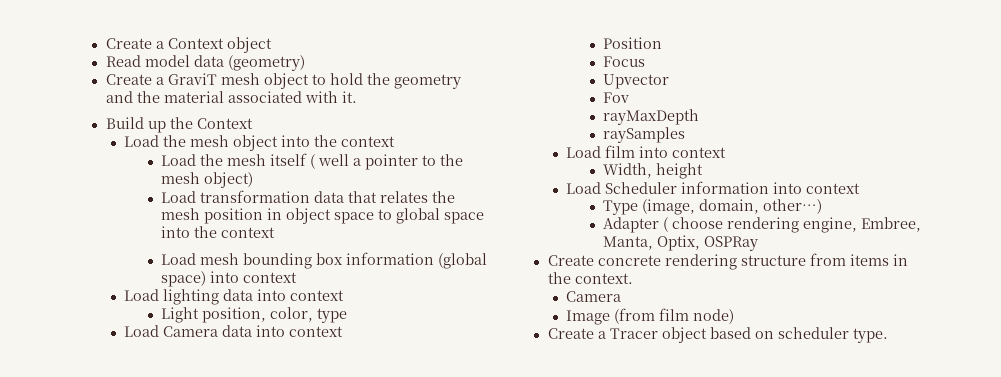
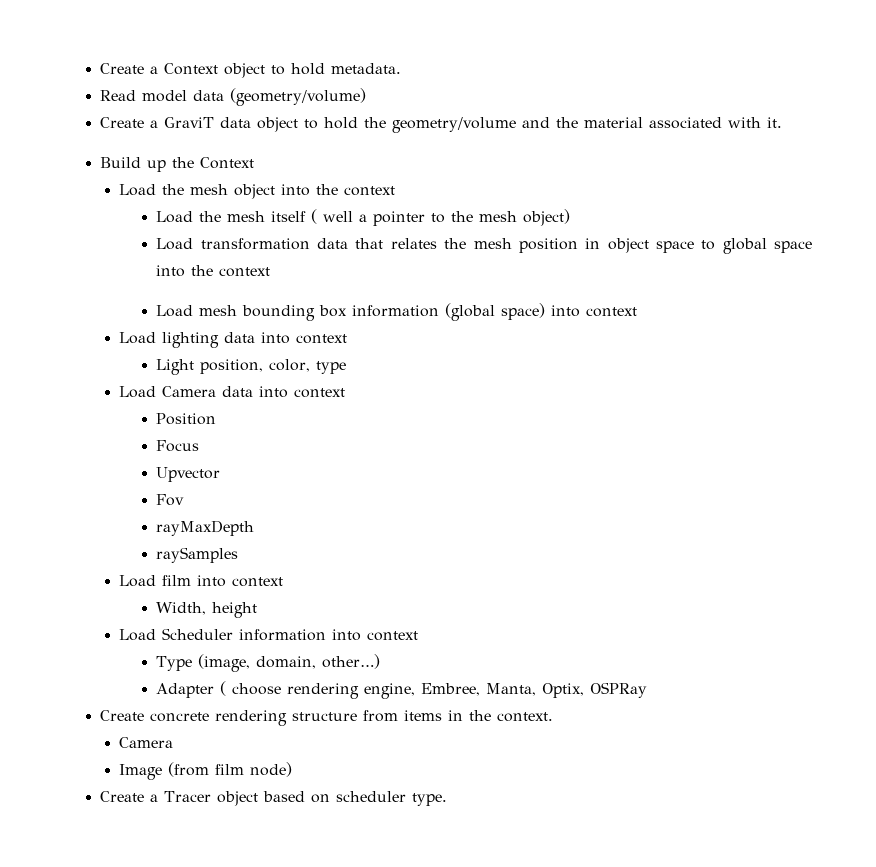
(272, 45) none -> [271,63,402,75] to hold metadata.
[227,55,305,71] (geometry) -> [230,88,367,106] (geometry/volume)
[220,73,260,85] mesh -> [220,117,252,128] data
[393,74,461,89] geometry -> [392,117,517,133] geometry/volume

